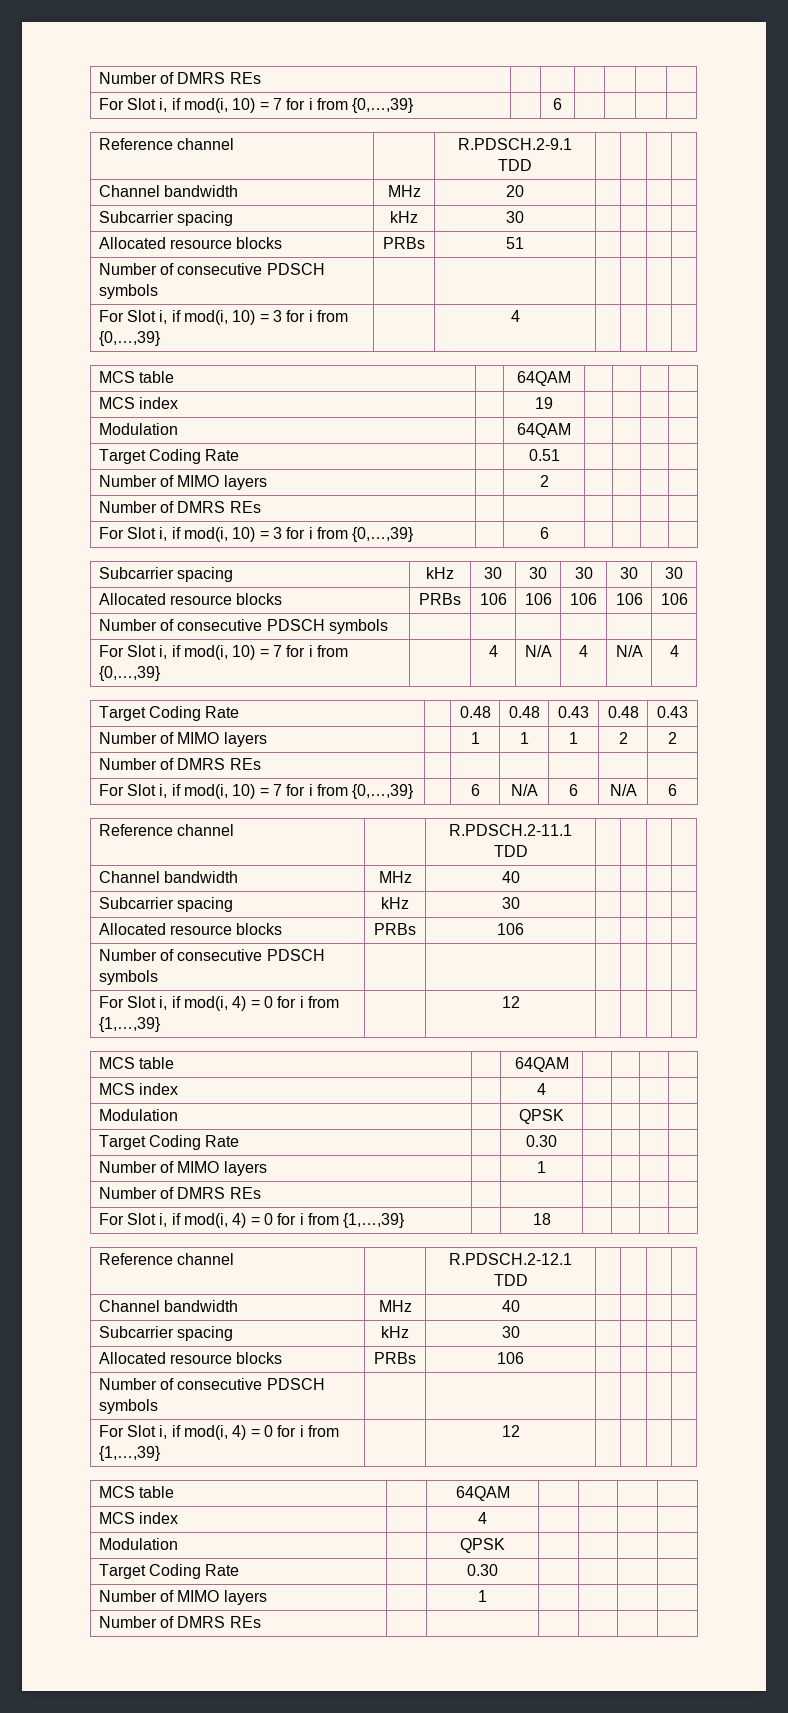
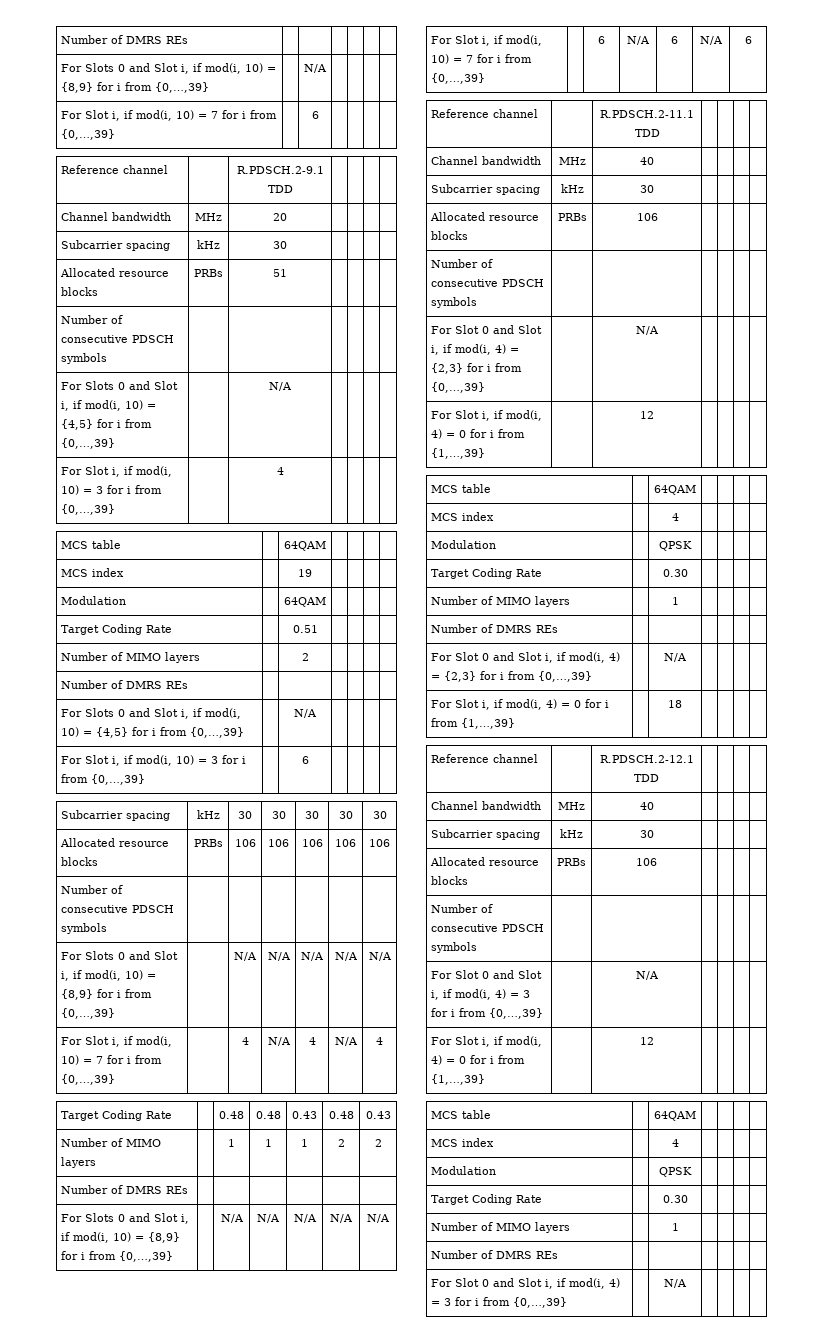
[98,72,261,84] Number of DMRS REs | | | | | | -> [61,35,189,44] [61,63,277,74] [61,82,210,93] [304,64,327,73] Number of DMRS REs | | | | | | // For Slots 0 and Slot i, if mod(i, 10) = {8,9} for i from {0,…,39} | | N/A | | | |
(158, 291) none -> [61,381,179,390] [61,400,157,411] [61,419,153,430] [61,438,116,449] [269,382,292,391] // For Slots 0 and Slot i, if mod(i, 10) = {4,5} for i from {0,…,39} | | N/A | | | |
(261, 507) none -> [61,708,242,719] [61,727,245,738] [294,709,317,718] // For Slots 0 and Slot i, if mod(i, 10) = {4,5} for i from {0,…,39} | | N/A | | | |
(388, 626) none -> [61,951,179,960] [61,970,157,981] [61,989,153,1000] [61,1008,116,1019] [234,952,257,961] [267,952,291,961] [301,952,324,961] [334,952,358,961] [368,952,392,961] // For Slots 0 and Slot i, if mod(i, 10) = {8,9} for i from {0,…,39} | | N/A | N/A | N/A | N/A | N/A
(261, 764) none -> [61,1213,190,1224] [61,1232,181,1243] [61,1251,174,1262] [220,1214,244,1223] [257,1214,280,1223] [293,1214,317,1223] [330,1214,353,1223] [367,1214,390,1223] // For Slots 0 and Slot i, if mod(i, 10) = {8,9} for i from {0,…,39} | | N/A | N/A | N/A | N/A | N/A
(158, 977) none -> [431,325,543,334] [431,344,520,355] [431,363,523,374] [431,382,486,393] [636,326,659,335] // For Slot 0 and Slot i, if mod(i, 4) = {2,3} for i from {0,…,39} | | N/A | | | |
(261, 1193) none -> [431,652,621,663] [431,671,593,682] [664,653,687,662] // For Slot 0 and Slot i, if mod(i, 4) = {2,3} for i from {0,…,39} | | N/A | | | |
(158, 1406) none -> [431,970,543,979] [431,989,531,1000] [431,1008,544,1019] [635,971,659,980] // For Slot 0 and Slot i, if mod(i, 4) = 3 for i from {0,…,39} | | N/A | | | |
(261, 1622) none -> [431,1278,621,1289] [431,1297,568,1308] [664,1279,687,1288] // For Slot 0 and Slot i, if mod(i, 4) = 3 for i from {0,…,39} | | N/A | | | |

